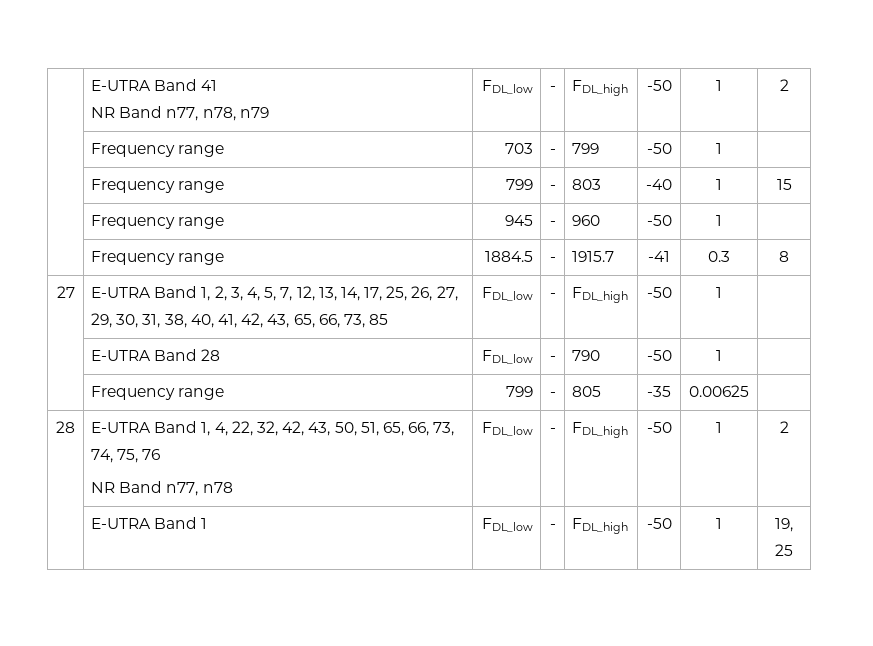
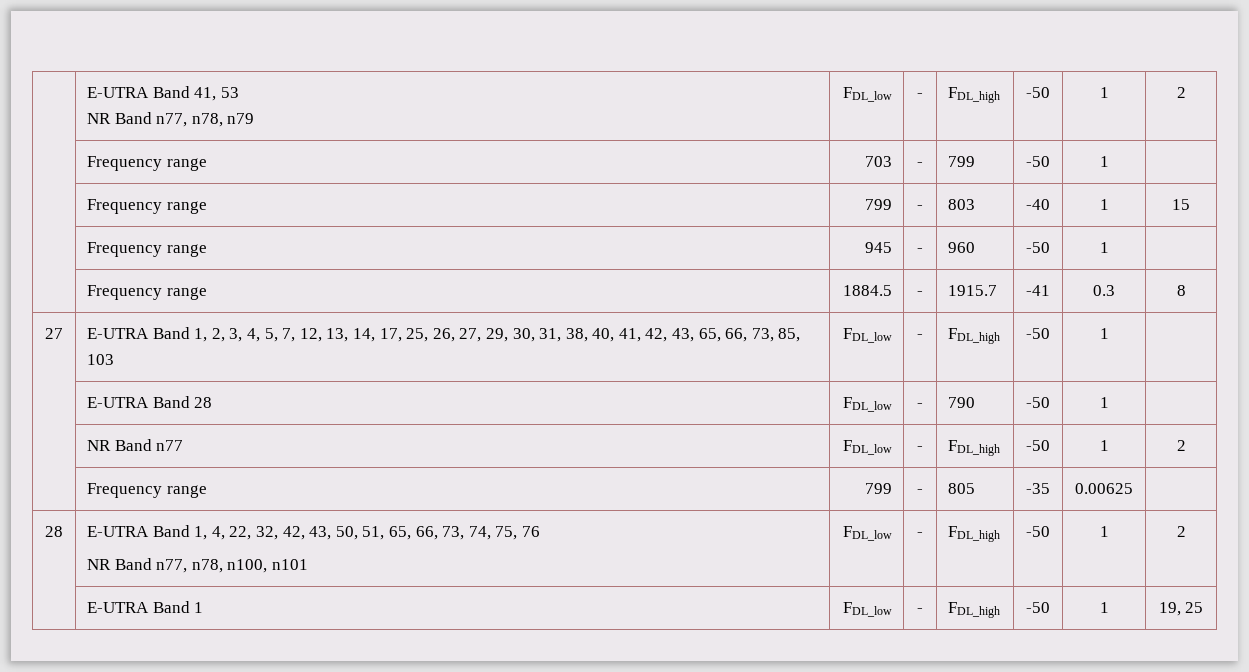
[91,79,218,91] | E-UTRA Band 41 -> [87,86,239,101] | E-UTRA Band 41, 53
[369,314,389,325] 85 -> [778,328,801,342] [87,354,115,365] 85, 103
(722, 355) none -> [87,439,184,451] [842,440,892,455] [917,446,923,451] [948,440,1001,456] [1026,440,1050,451] [1099,440,1109,451] [1176,440,1186,451] // | NR Band n77 | FDL_low | - | FDL_high | -50 | 1 | 2
[202,482,233,493] n78 -> [191,559,309,573] n78, n100, n101

